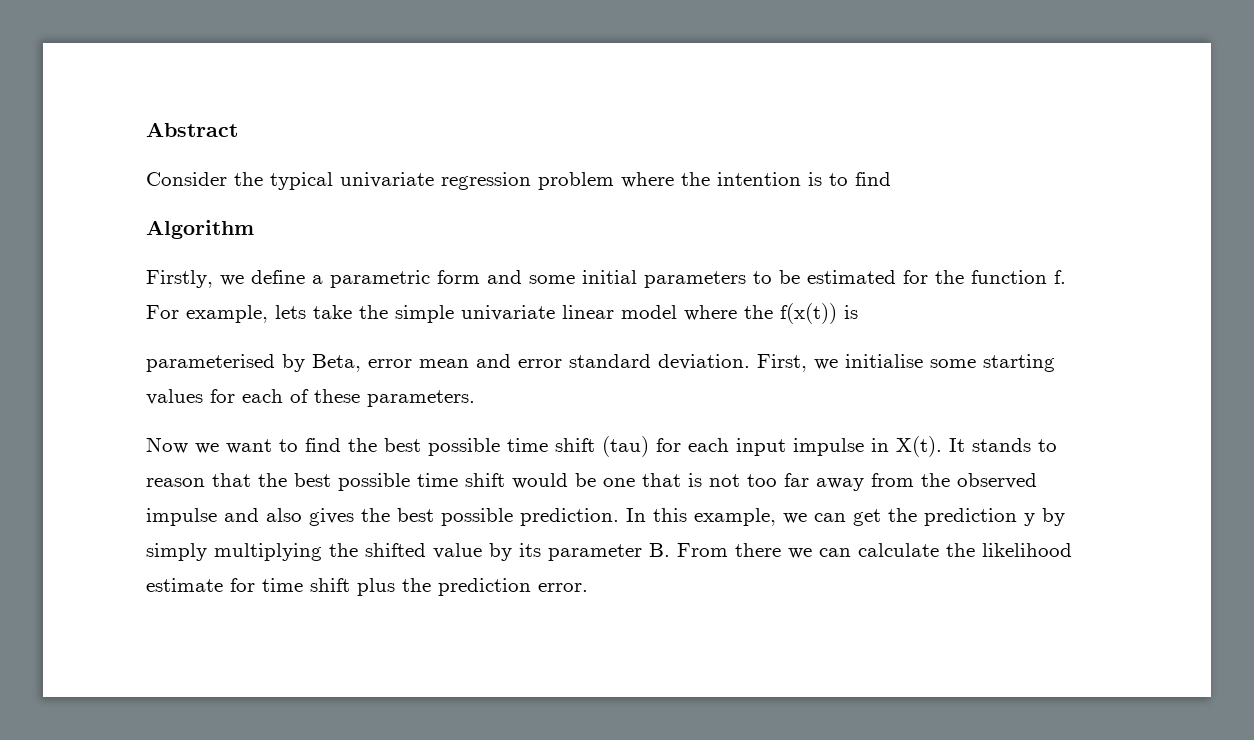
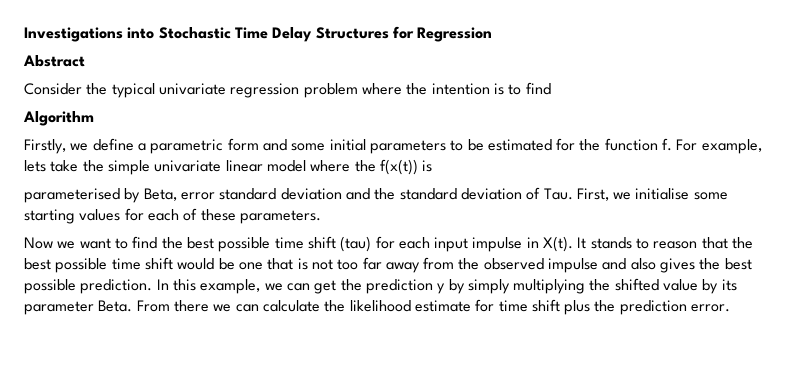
(146, 129) none -> [24,26,493,42] Investigations into Stochastic Time Delay Structures for Regression //
[419,354,750,370] mean and error standard deviation. -> [219,187,573,200] standard deviation and the standard deviation of Tau.
[649,543,670,557] B. -> [98,300,133,312] Beta.

